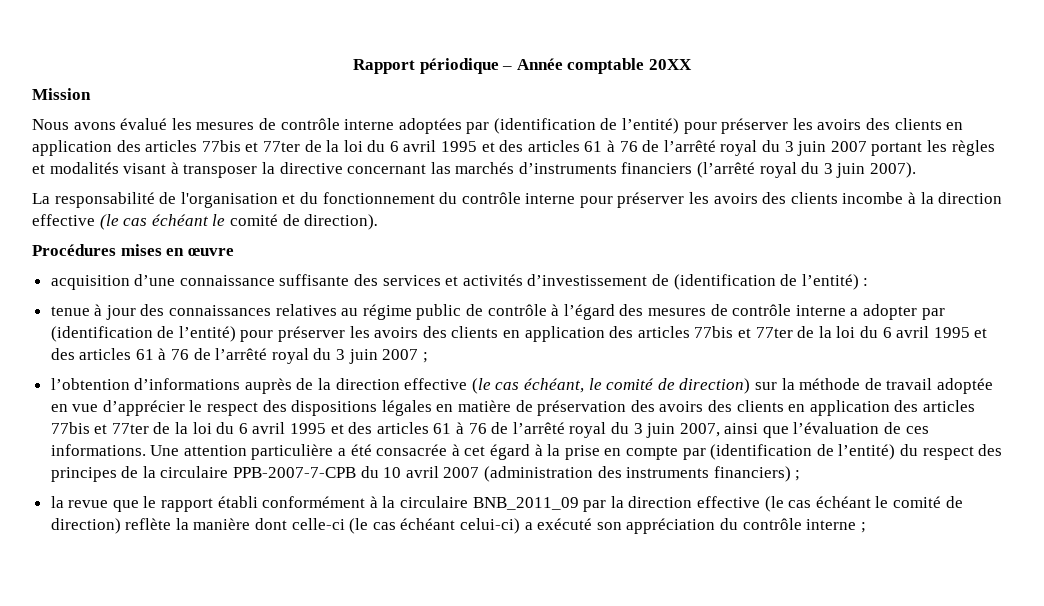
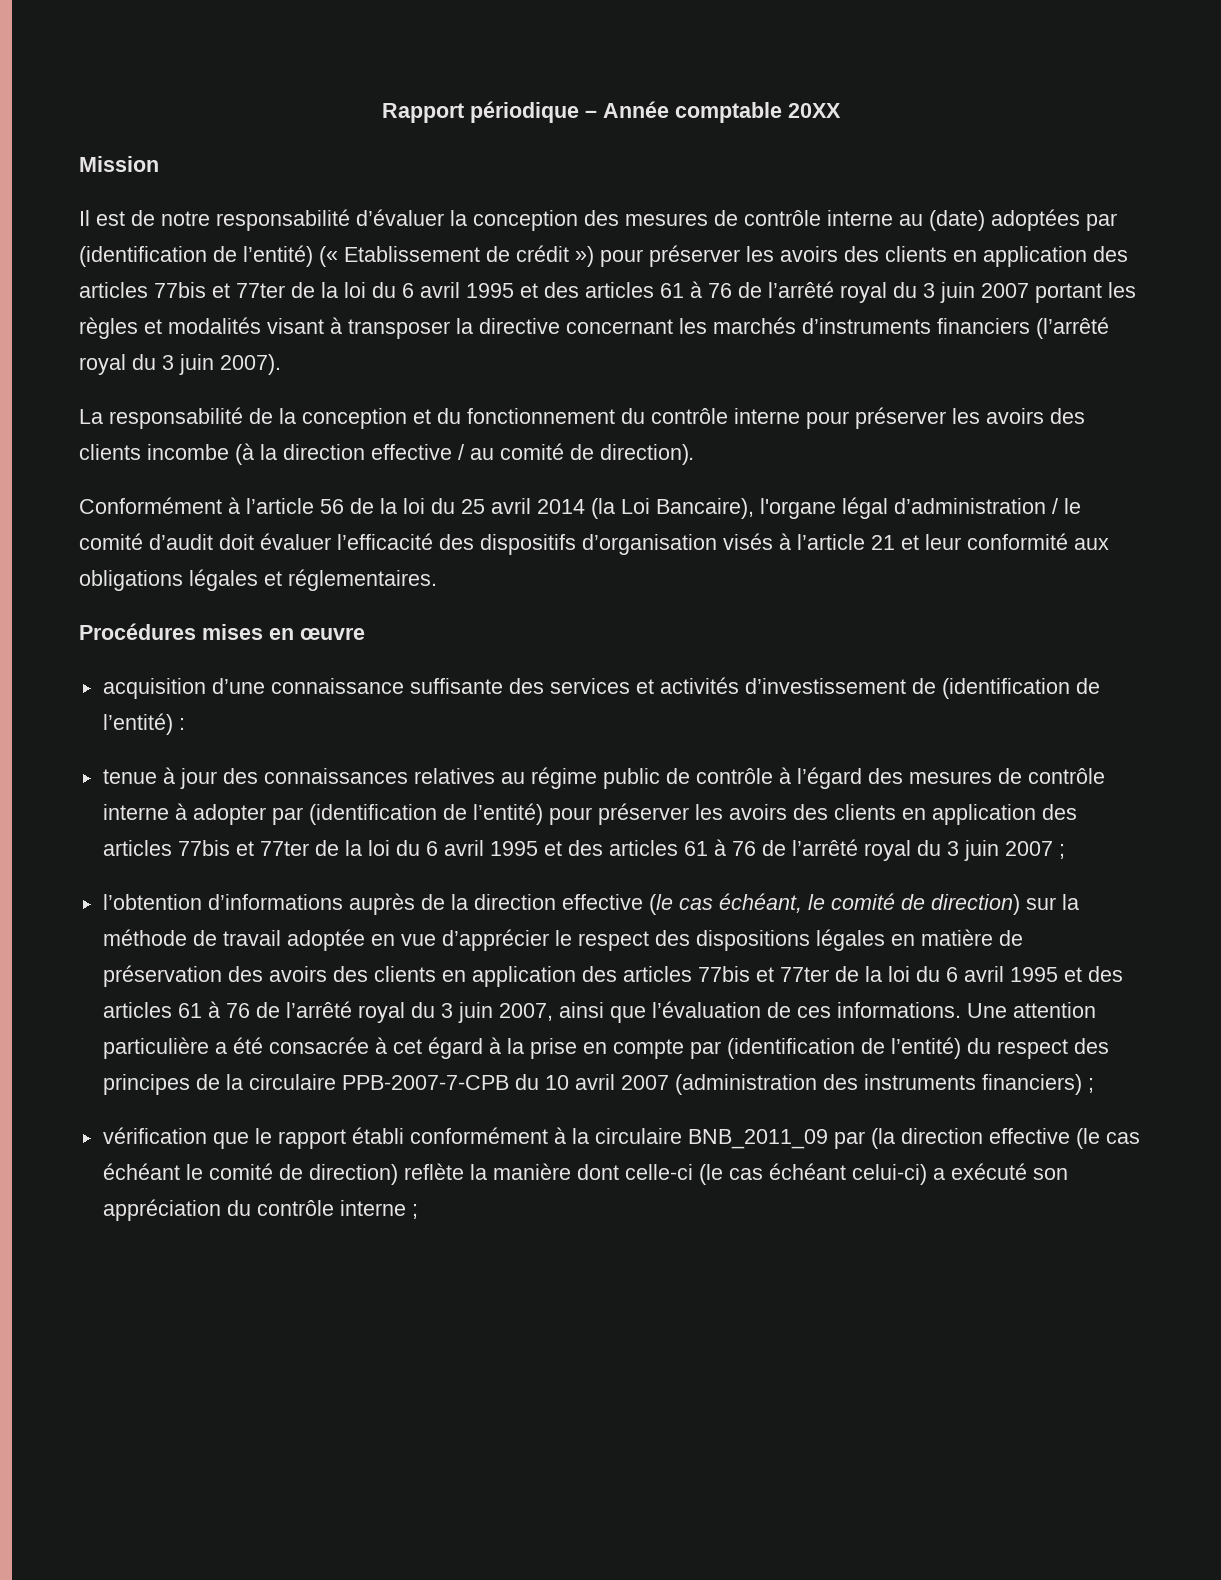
[32,118,395,130] Nous avons évalué les mesures de contrôle interne -> [79,209,985,231] Il est de notre responsabilité d’évaluer la conception des mesures de contrôle interne au (date)
(680, 126) none -> [319,245,594,267] (« Etablissement de crédit »)
[430,162,451,174] las -> [679,318,707,334] les
[180,192,278,208] l'organisation -> [279,408,407,429] la conception
[908,192,1003,204] [32,214,226,230] à la direction effective (le cas échéant le -> [235,443,494,465] (à la direction effective / au
(379, 222) none -> [79,497,1081,519] [79,533,1109,555] [79,569,437,591] // Conformément à l’article 56 de la loi du 25 avril 2014 (la Loi Bancaire), l'organe légal d’administration / le comité d’audit doit évaluer l’efficacité des dispositifs d’organisation visés à l’article 21 et leur conformité aux obligations légales et réglementaires.
[850,308,859,316] a -> [174,803,187,820] à
[50,496,109,508] la revue -> [102,1127,207,1144] vérification
[610,496,624,508] la -> [870,1128,895,1149] (la

